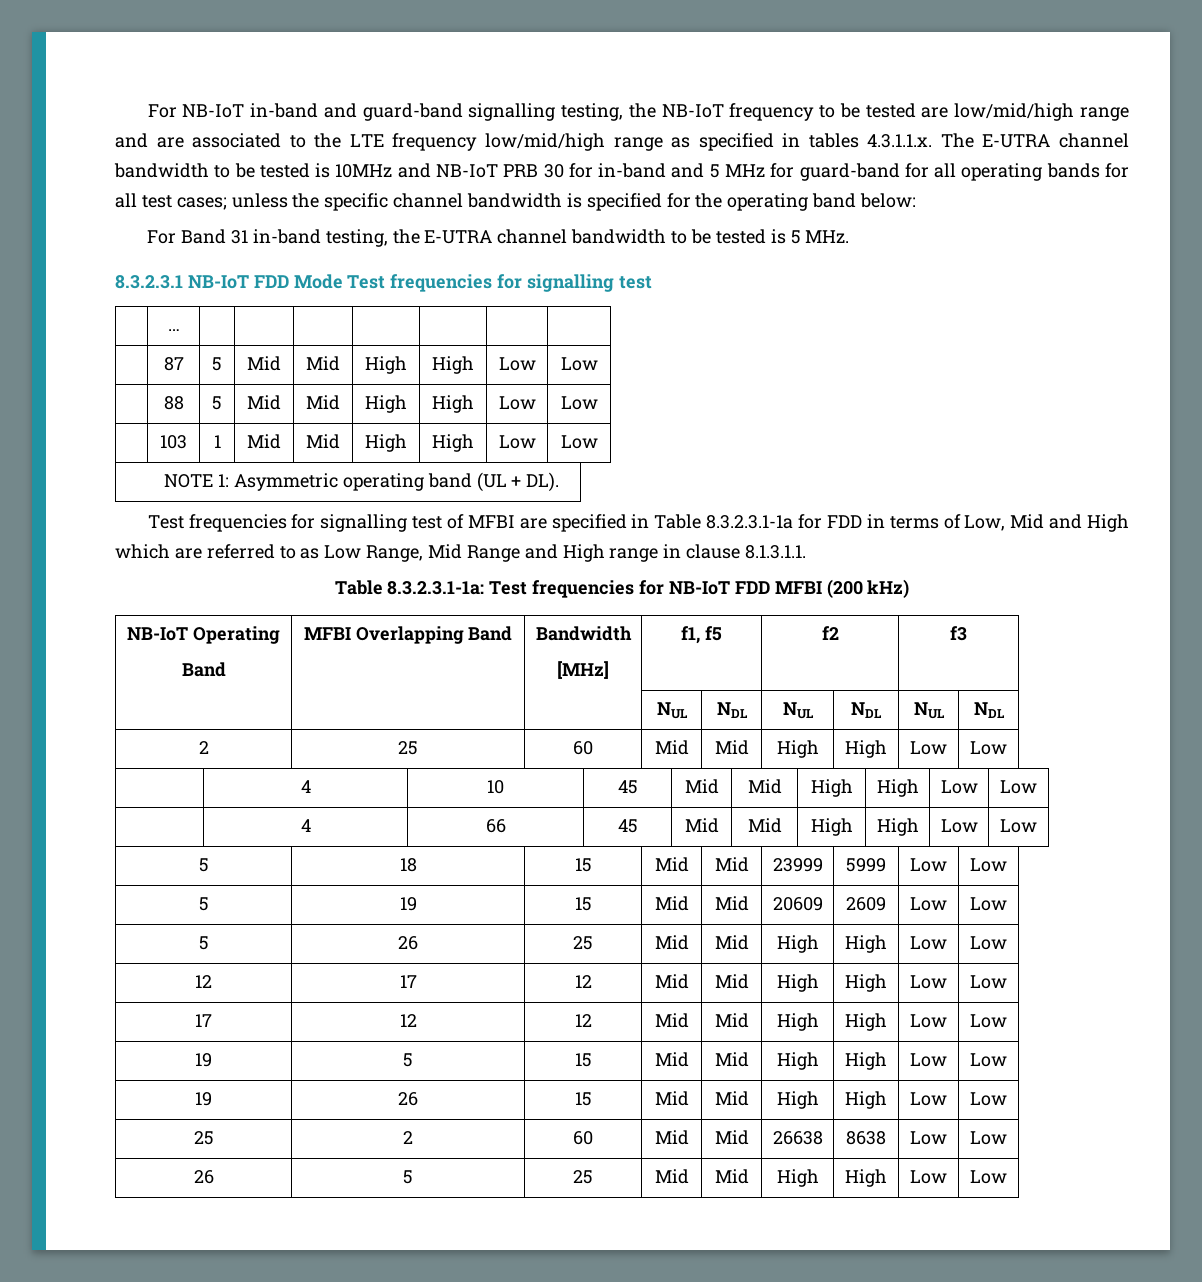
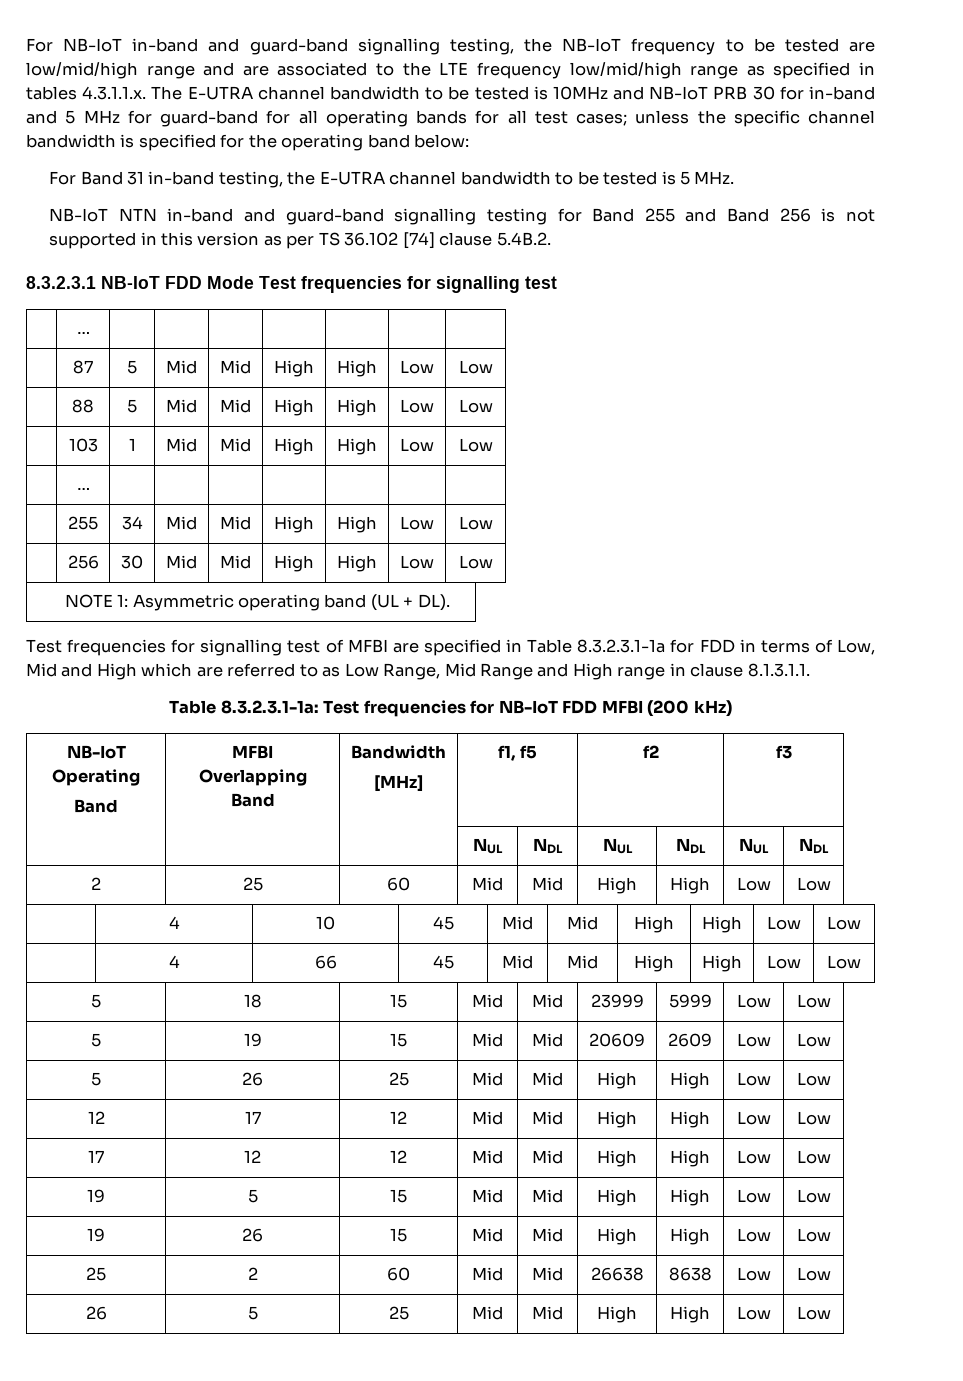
(850, 236) none -> [49,208,876,225] [49,232,551,249] // NB-IoT NTN in-band and guard-band signalling testing for Band 255 and Band 256 is not supported in this version as per TS 36.102 [74] clause 5.4B.2.
(598, 442) none -> [76,488,90,490] [68,516,98,530] [121,516,143,530] [166,516,197,530] [220,516,251,530] [274,516,314,533] [337,516,377,533] [400,516,434,530] [458,516,493,530] [67,555,99,569] [121,555,143,569] [166,555,197,569] [220,555,251,569] [274,555,314,572] [337,555,377,572] [400,555,434,569] [458,555,493,569] // | … | | | | | | | // | 255 | 34 | Mid | Mid | High | High | Low | Low // | 256 | 30 | Mid | Mid | High | High | Low | Low

